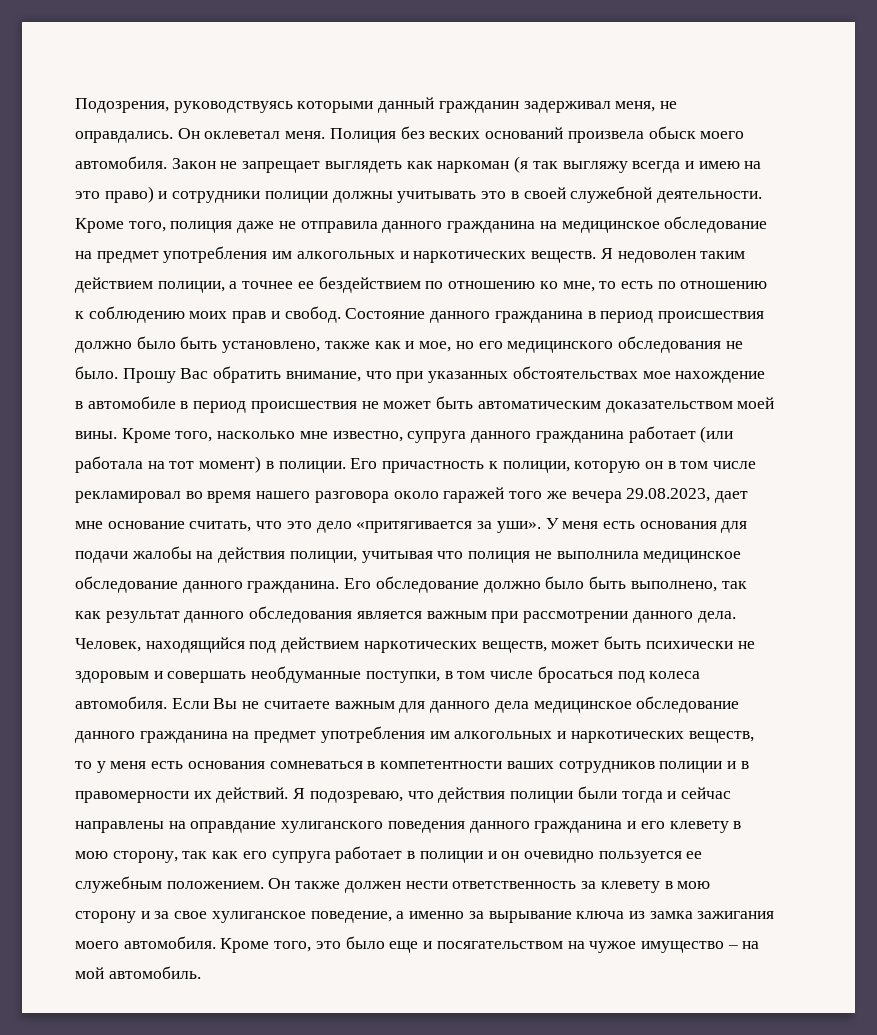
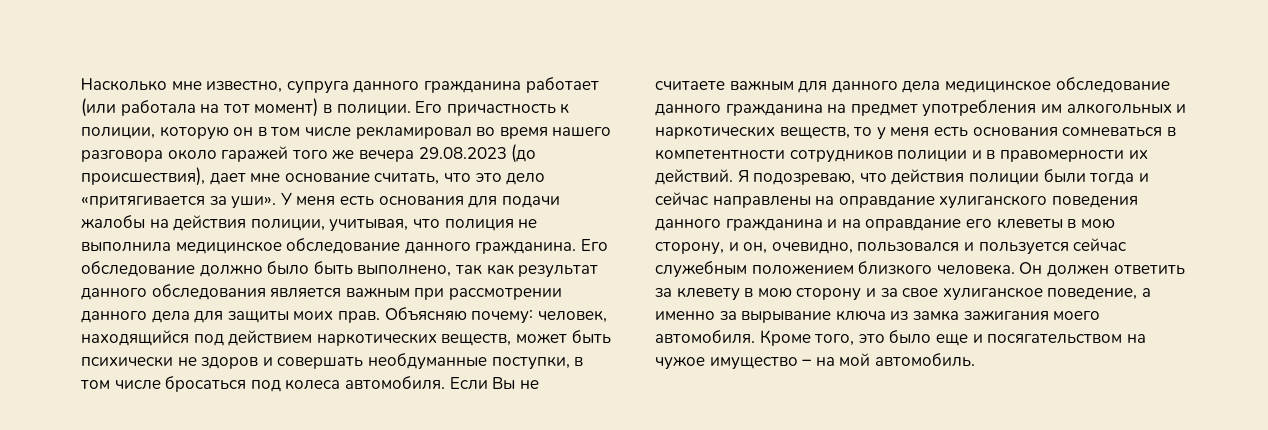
[75,97,678,113] [75,126,745,143] [75,156,762,173] [75,186,762,203] [75,216,768,233] [75,246,746,263] [75,276,768,293] [75,306,764,323] [75,336,743,353] [75,366,766,383] [75,396,775,413] [75,428,296,443] Подозрения, руководствуясь которыми данный гражданин задерживал меня, не оправдались. Он оклеветал меня. Полиция без веских оснований произвела обыск моего автомобиля. Закон не запрещает выглядеть как наркоман (я так выгляжу всегда и имею на это право) и сотрудники полиции должны учитывать это в своей служебной деятельности. Кроме того, полиция даже не отправила данного гражданина на медицинское обследование на предмет употребления им алкогольных и наркотических веществ. Я недоволен таким действием полиции, а точнее ее бездействием по отношению ко мне, то есть по отношению к соблюдению моих прав и свобод. Состояние данного гражданина в период происшествия должно было быть установлено, также как и мое, но его медицинского обследования не было. Прошу Вас обратить внимание, что при указанных обстоятельствах мое нахождение в автомобиле в период происшествия не может быть автоматическим доказательством моей вины. Кроме того, насколько -> [81,78,167,91] Насколько
[626,488,711,502] 29.08.2023, -> [418,144,537,163] [81,167,205,186] 29.08.2023 (до происшествия),
[361,551,433,563] учитывая -> [329,219,409,232] учитывая,
[697,611,736,623] [75,638,141,652] дела. Человек, -> [151,307,607,324] дела для защиты моих прав. Объясняю почему: человек,
[75,671,149,683] здоровым -> [201,357,259,369] здоров
[506,761,554,769] ваших -> (785, 154) none
[640,821,742,833] [75,846,703,863] [75,876,577,893] его клевету в мою сторону, так как его супруга работает в полиции и он очевидно пользуется ее служебным положением. Он также должен нести ответственность -> [841,218,1115,231] [655,238,1128,255] [655,261,1185,278] на оправдание его клеветы в мою сторону, и он, очевидно, пользовался и пользуется сейчас служебным положением близкого человека. Он должен ответить

